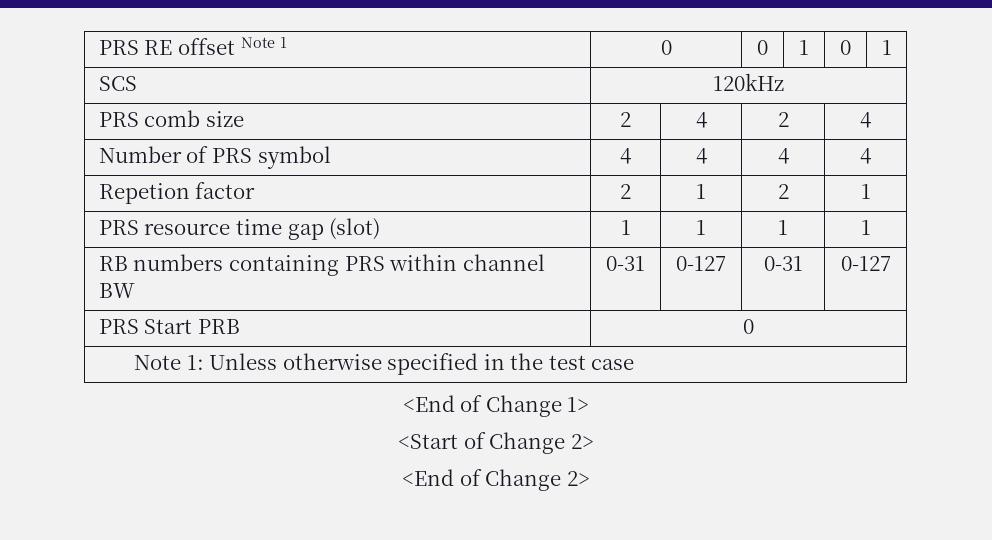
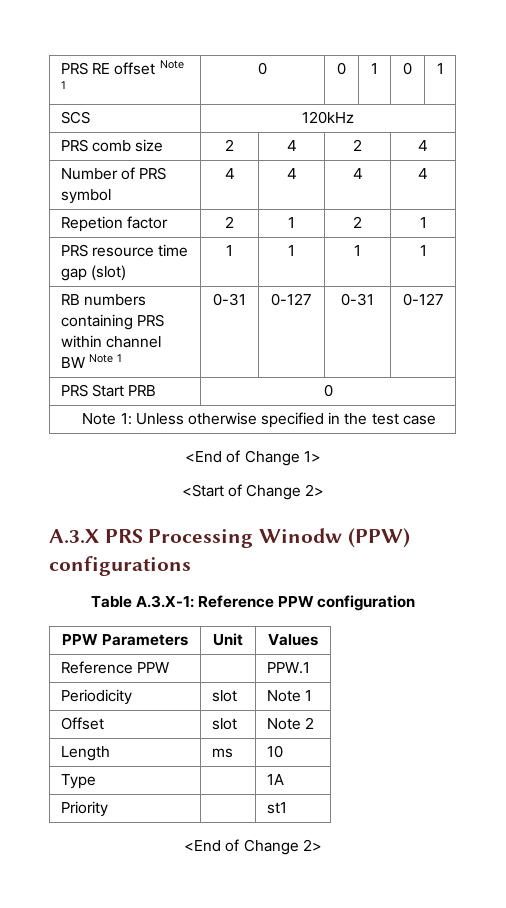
(135, 290) none -> [89,354,123,363] Note 1
(594, 441) none -> [49,528,410,548] [49,556,191,576] [90,595,416,611] [62,634,188,646] [213,633,243,646] [268,634,318,646] [60,661,170,674] [266,662,310,674] [60,689,132,705] [211,690,237,702] [266,690,313,702] [60,717,104,730] [211,718,237,730] [266,717,315,730] [60,746,110,761] [211,748,233,758] [266,745,283,758] [60,774,96,789] [266,774,284,785] [60,801,108,817] [266,802,287,814] // A.3.X PRS Processing Winodw (PPW) configurations // Table A.3.X-1: Reference PPW configuration // PPW Parameters | Unit | Values // Reference PPW | | PPW.1 // Periodicity | slot | Note 1 // Offset | slot | Note 2 // Length | ms | 10 // Type | | 1A // Priority | | st1

